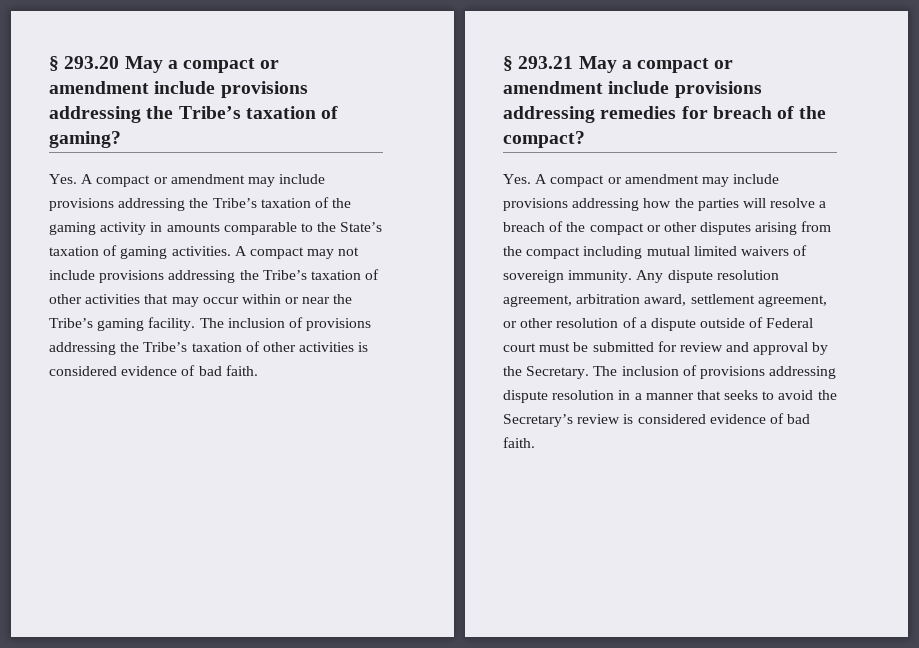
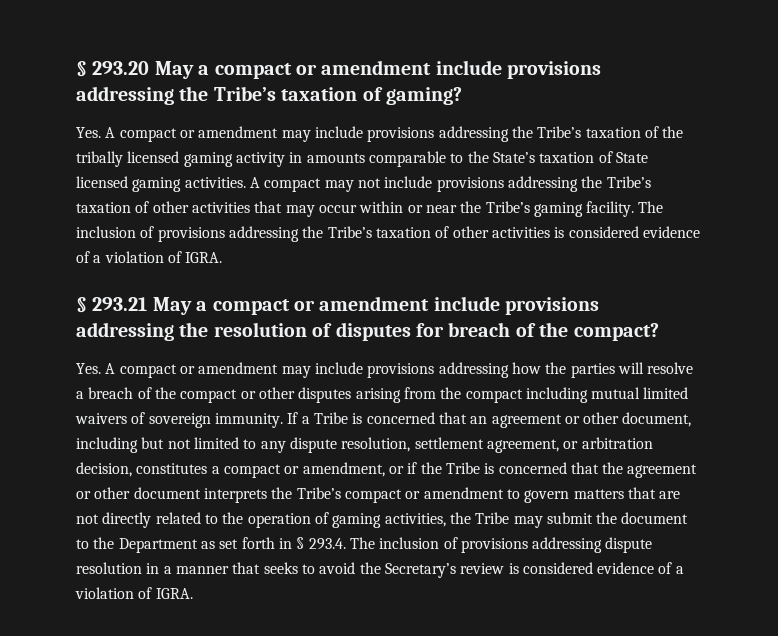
(352, 203) none -> [76,151,180,167] tribally licensed
(118, 250) none -> [615,152,648,163] [76,176,128,188] State licensed
[198,365,258,376] bad faith. -> [93,251,223,263] a violation of IGRA.
[600,106,677,119] remedies -> [179,322,411,341] the resolution of disputes
[636,270,779,283] [503,294,827,307] [503,317,814,331] [503,341,829,355] [503,366,590,379] Any dispute resolution agreement, arbitration award, settlement agreement, or other resolution of a dispute outside of Federal court must be submitted for review and approval by the Secretary. -> [287,412,692,428] [76,437,653,453] [76,462,698,478] [76,487,681,503] [76,512,689,528] [76,537,346,553] If a Tribe is concerned that an agreement or other document, including but not limited to any dispute resolution, settlement agreement, or arbitration decision, constitutes a compact or amendment, or if the Tribe is concerned that the agreement or other document interprets the Tribe’s compact or amendment to govern matters that are not directly related to the operation of gaming activities, the Tribe may submit the document to the Department as set forth in § 293.4.
[787,414,811,424] [503,437,535,448] bad faith. -> [675,566,684,574] [75,587,193,599] a violation of IGRA.

